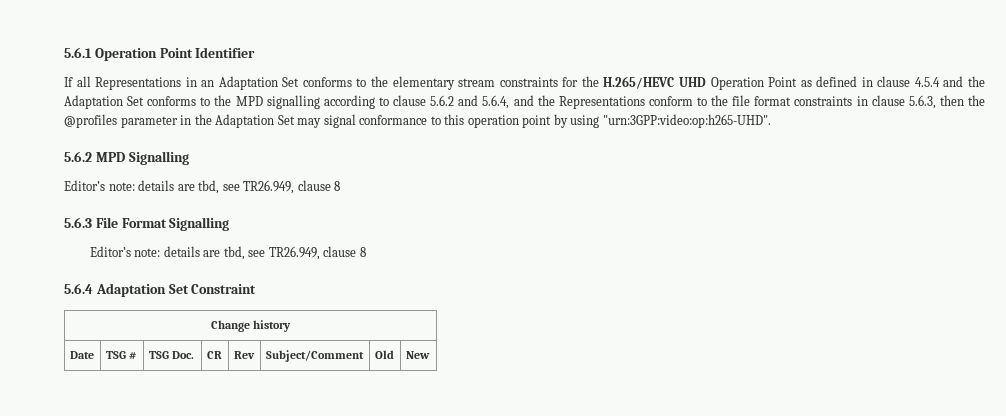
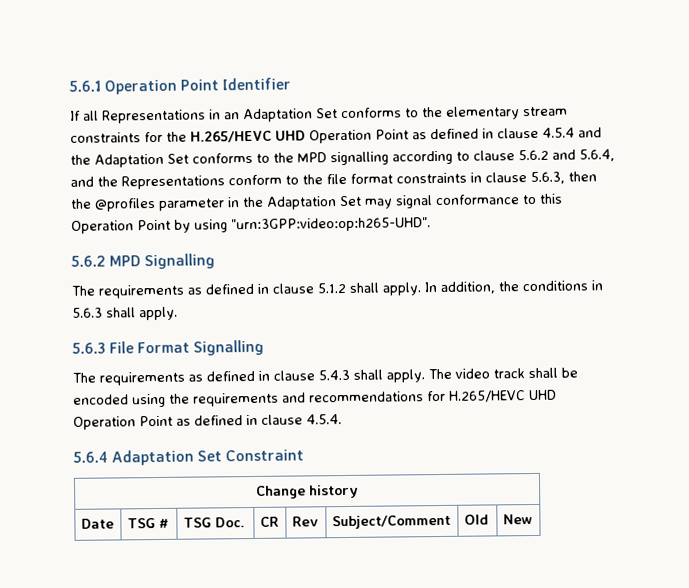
[467,115,552,128] operation point -> [71,219,171,234] Operation Point
[64,180,341,194] [64,217,230,231] [89,246,366,260] Editor’s note: details are tbd, see TR26.949, clause 8 // 5.6.3 File Format Signalling // Editor’s note: details are tbd, see TR26.949, clause 8 -> [71,280,603,299] [72,306,178,321] [72,339,265,356] [72,367,578,386] [73,389,557,408] [73,414,342,430] The requirements as defined in clause 5.1.2 shall apply. In addition, the conditions in 5.6.3 shall apply. // 5.6.3 File Format Signalling // The requirements as defined in clause 5.4.3 shall apply. The video track shall be encoded using the requirements and recommendations for H.265/HEVC UHD Operation Point as defined in clause 4.5.4.

